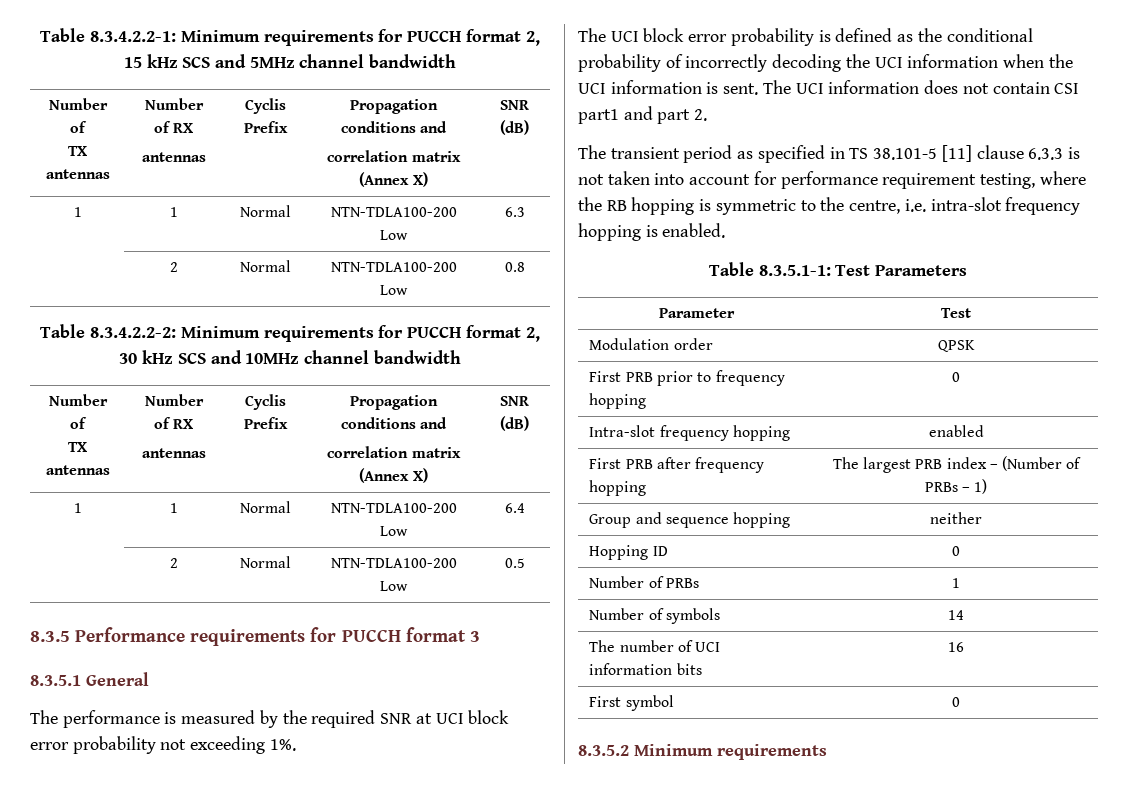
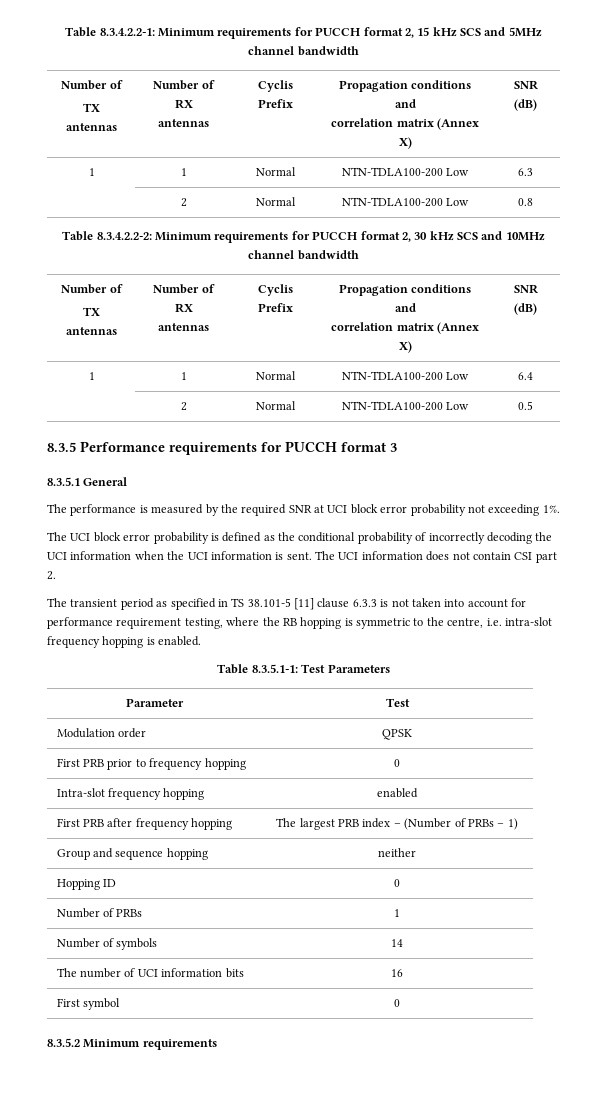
[578,106,653,124] part1 and -> (533, 556) none

